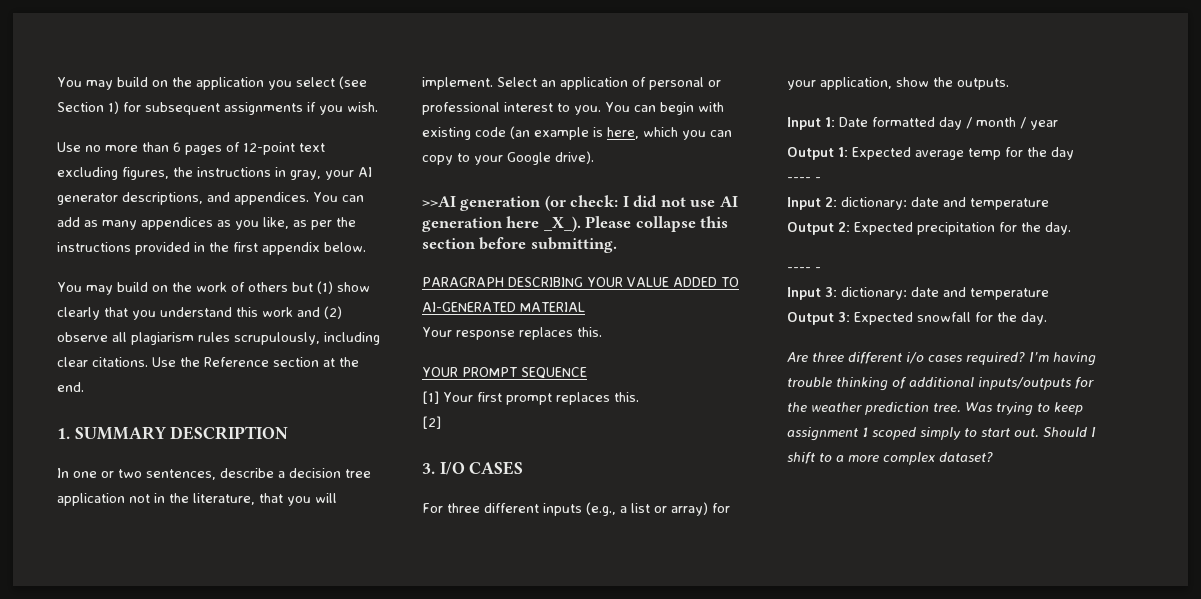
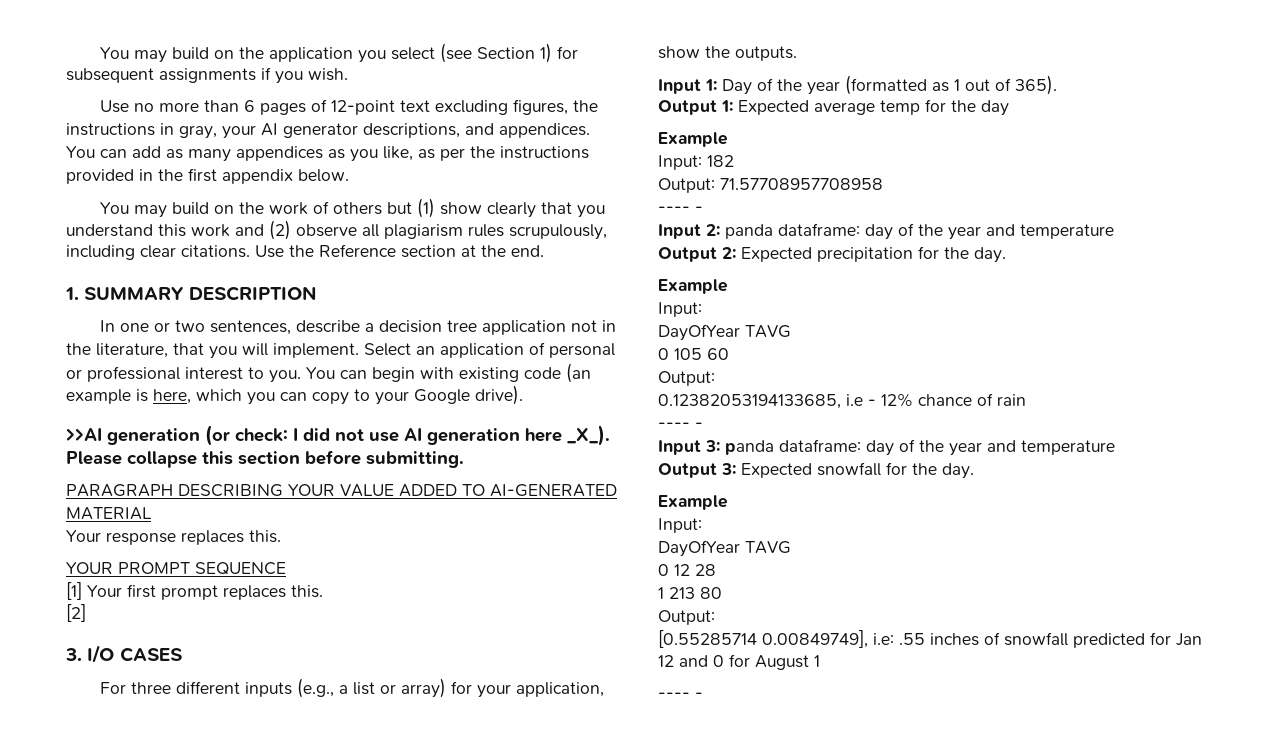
[839,117,1058,130] Date formatted day / month / year -> [722,75,1057,95] Day of the year (formatted as 1 out of 365).
(1074, 153) none -> [658,132,728,147] [658,155,734,170] [658,178,883,193] // Example // Input: 182 // Output: 71.57708957708958
[841,197,939,210] dictionary: date -> [725,223,981,240] panda dataframe: day of the year
[787,267,821,272] [787,287,939,300] ---- - // Input 3: dictionary: date -> [658,279,728,294] [658,302,702,317] [658,324,791,341] [658,348,729,360] [658,371,715,386] [658,393,1026,409] [658,422,703,429] [658,439,982,456] Example // Input: // DayOfYear TAVG // 0 105 60 // Output: // 0.12382053194133685, i.e - 12% chance of rain // ---- - // Input 3: panda dataframe: day of the year
[787,352,1096,366] [787,377,1094,391] [787,402,1083,416] [787,427,1096,441] [787,452,993,465] Are three different i/o cases required? I’m having trouble thinking of additional inputs/outputs for the weather prediction tree. Was trying to keep assignment 1 scoped simply to start out. Should I shift to a more complex dataset? -> [658,495,728,510] [658,518,702,533] [658,540,791,557] [658,564,716,576] [658,587,722,599] [658,610,715,625] [658,630,1202,648] [658,654,820,670] [658,692,703,699] Example // Input: // DayOfYear TAVG // 0 12 28 // 1 213 80 // Output: // [0.55285714 0.00849749], i.e: .55 inches of snowfall predicted for Jan 12 and 0 for August 1 // ---- -

